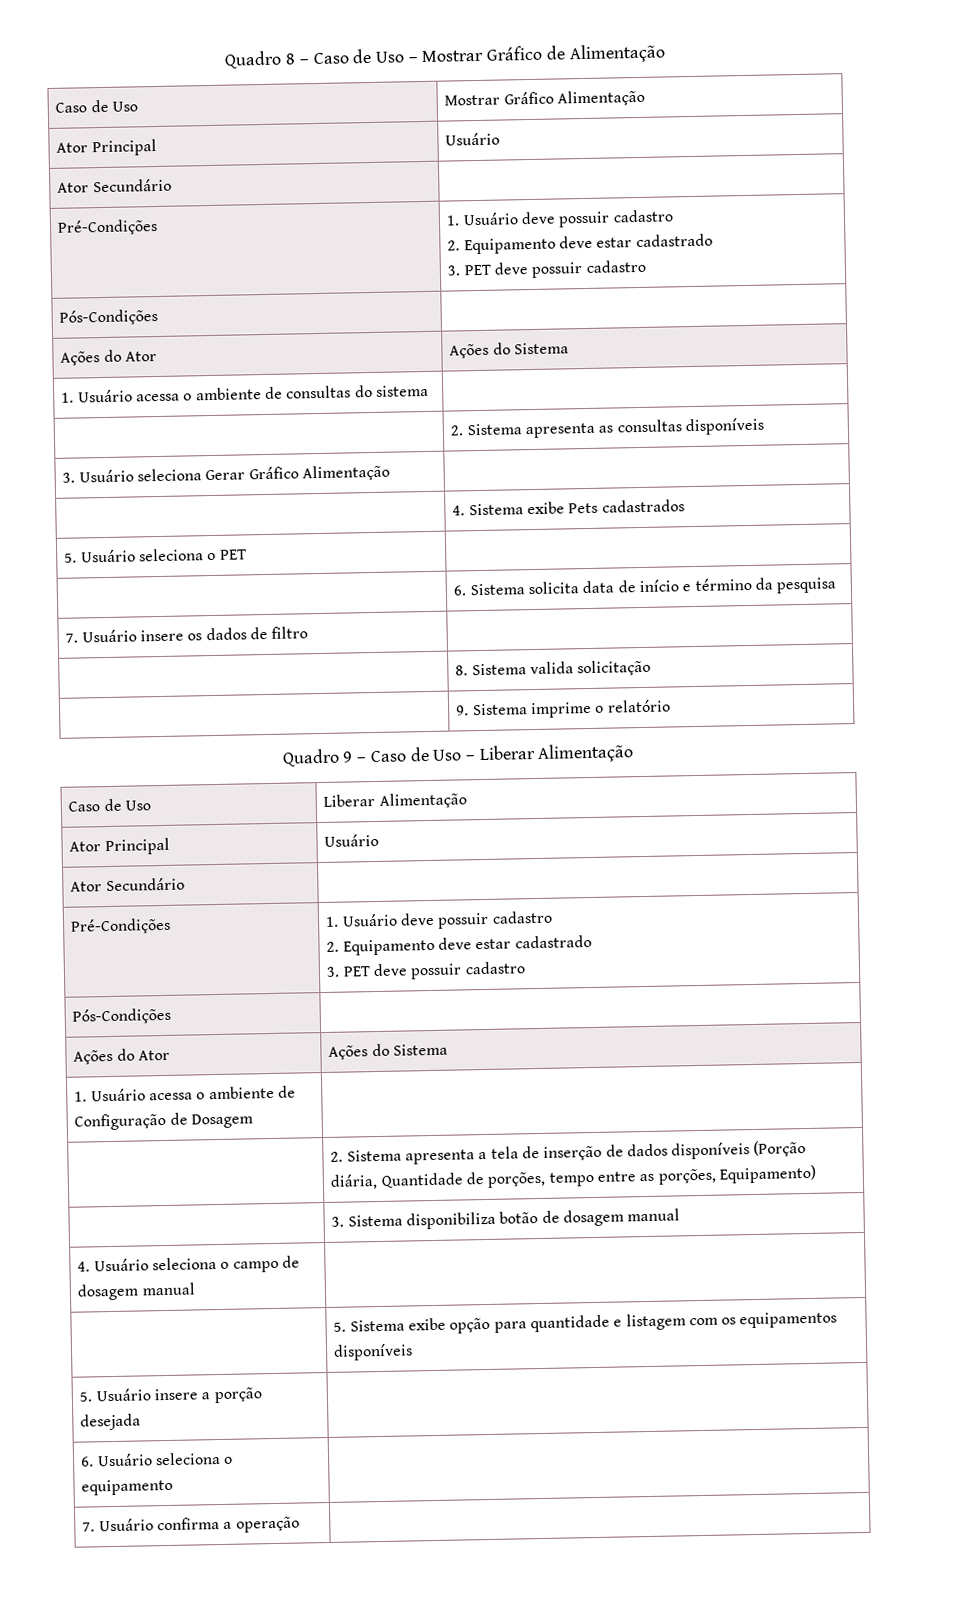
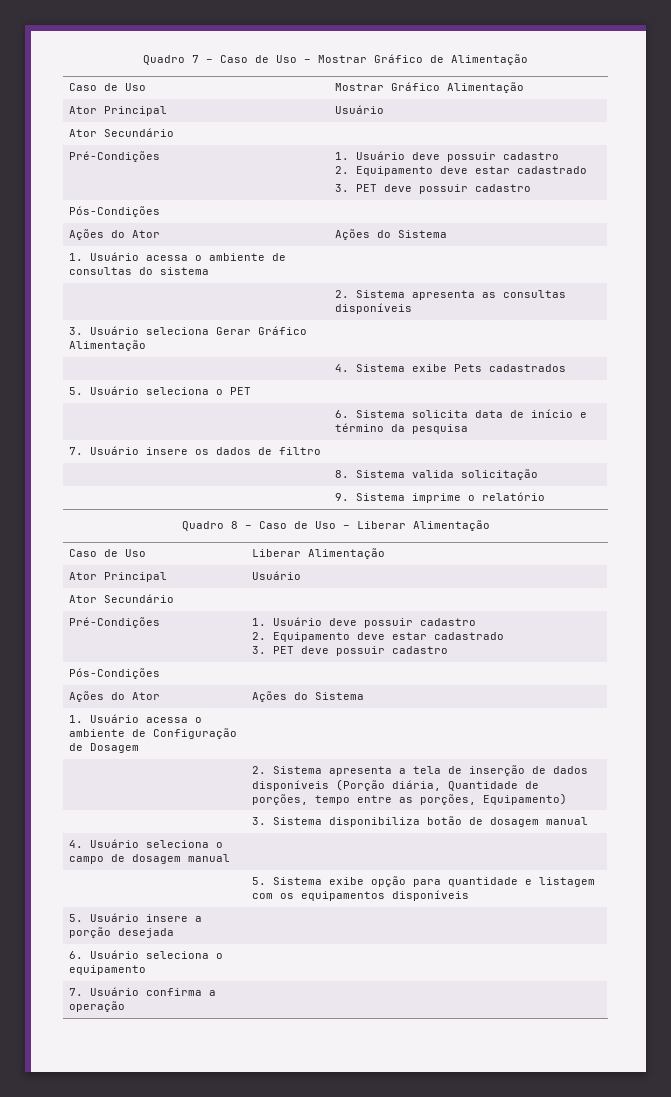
[224,50,297,69] Quadro 8 -> [143,55,199,65] Quadro 7
[342,751,354,763] 9 -> [230,521,238,529] 8

